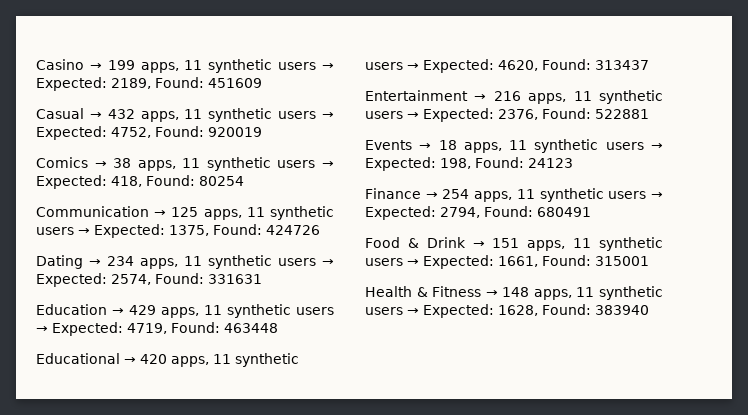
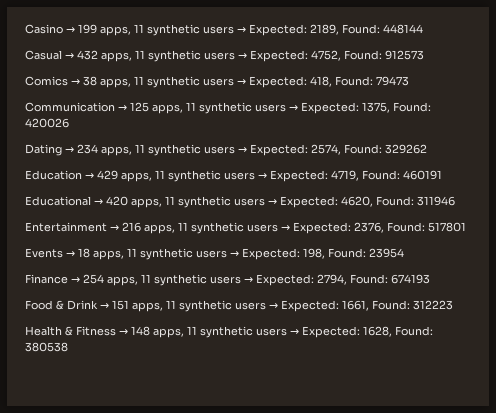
[208,78,262,88] 451609 -> [383,24,423,34] 448144
[208,127,262,137] 920019 -> [385,50,424,60] 912573
[199,176,244,186] 80254 -> [376,76,409,86] 79473
[266,225,320,235] 424726 -> [25,118,69,128] 420026
[208,274,262,284] 331631 -> [385,144,427,154] 329262
[224,323,278,333] 463448 -> [403,170,442,180] 460191
[595,60,649,70] 313437 -> [417,196,455,206] 311946
[595,109,649,119] 522881 -> [428,222,466,232] 517801
[528,158,573,168] 24123 -> [369,248,404,258] 23954
[537,207,591,217] 680491 -> [391,274,430,284] 674193
[595,256,649,266] 315001 -> [413,300,453,310] 312223
[595,305,649,315] 383940 -> [25,342,68,352] 380538

